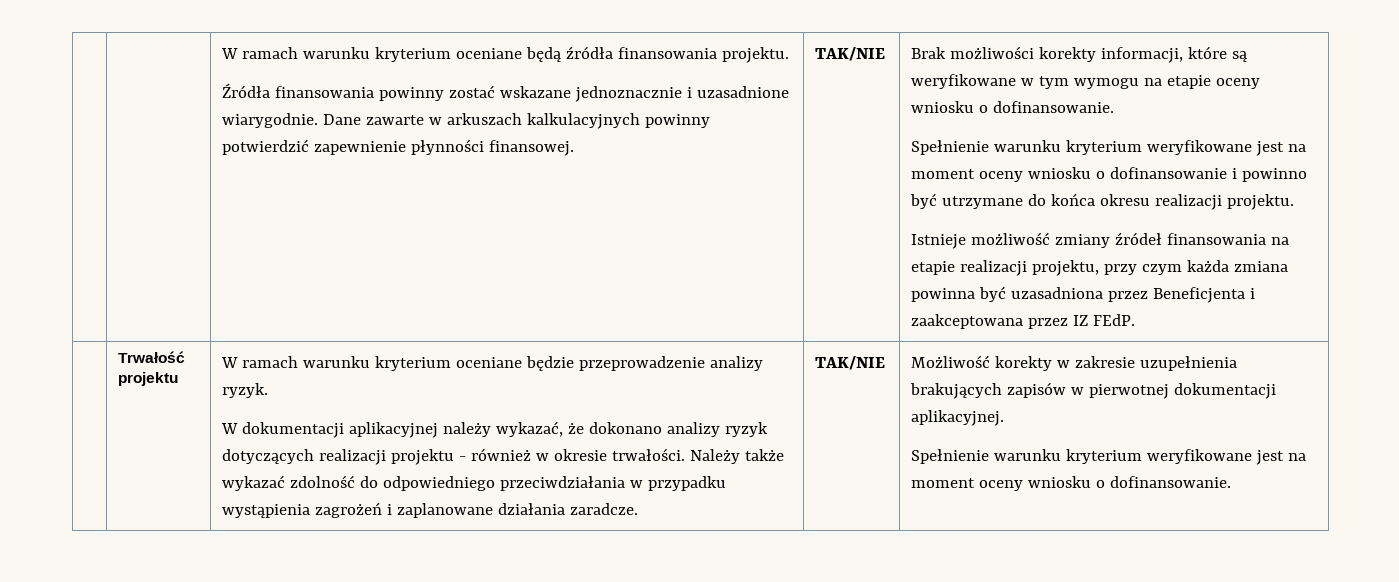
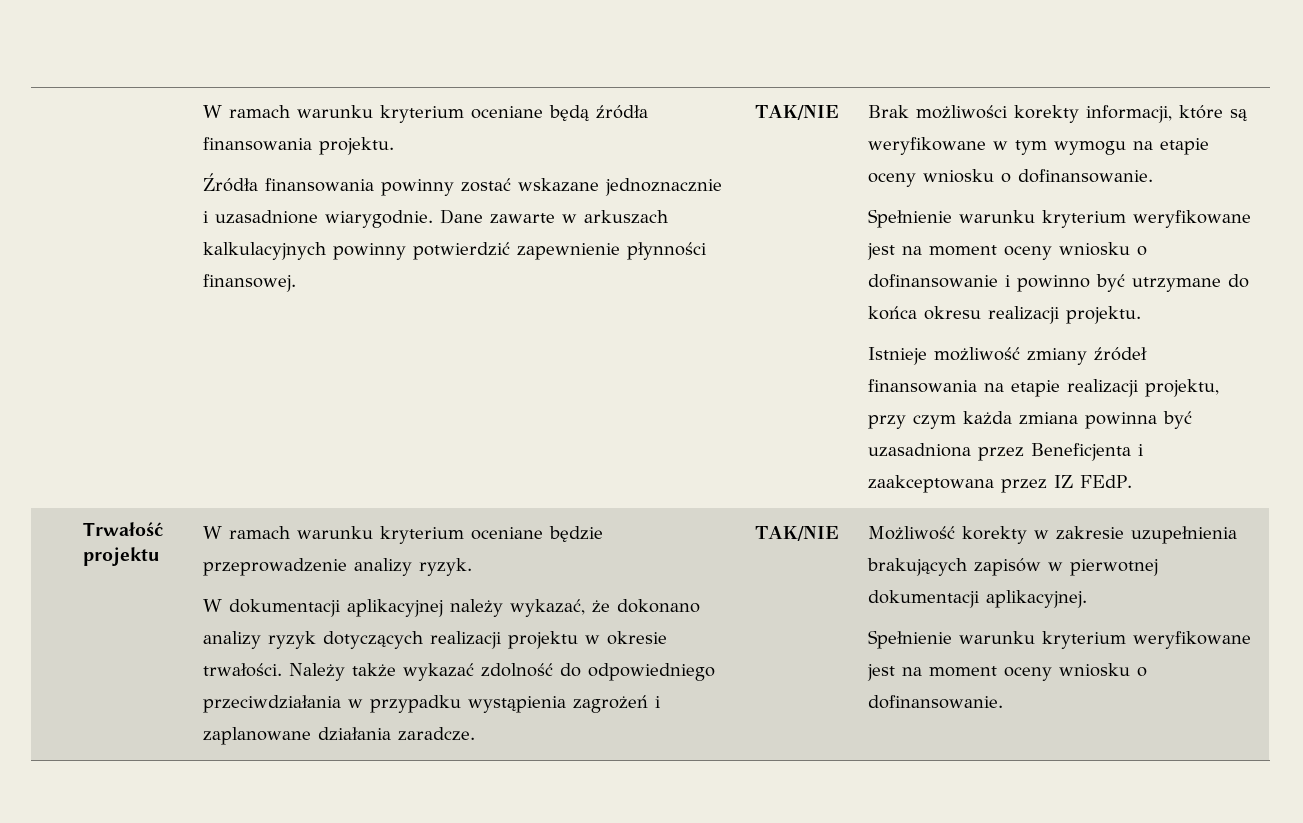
[459,448,532,461] - również -> (578, 640) none

